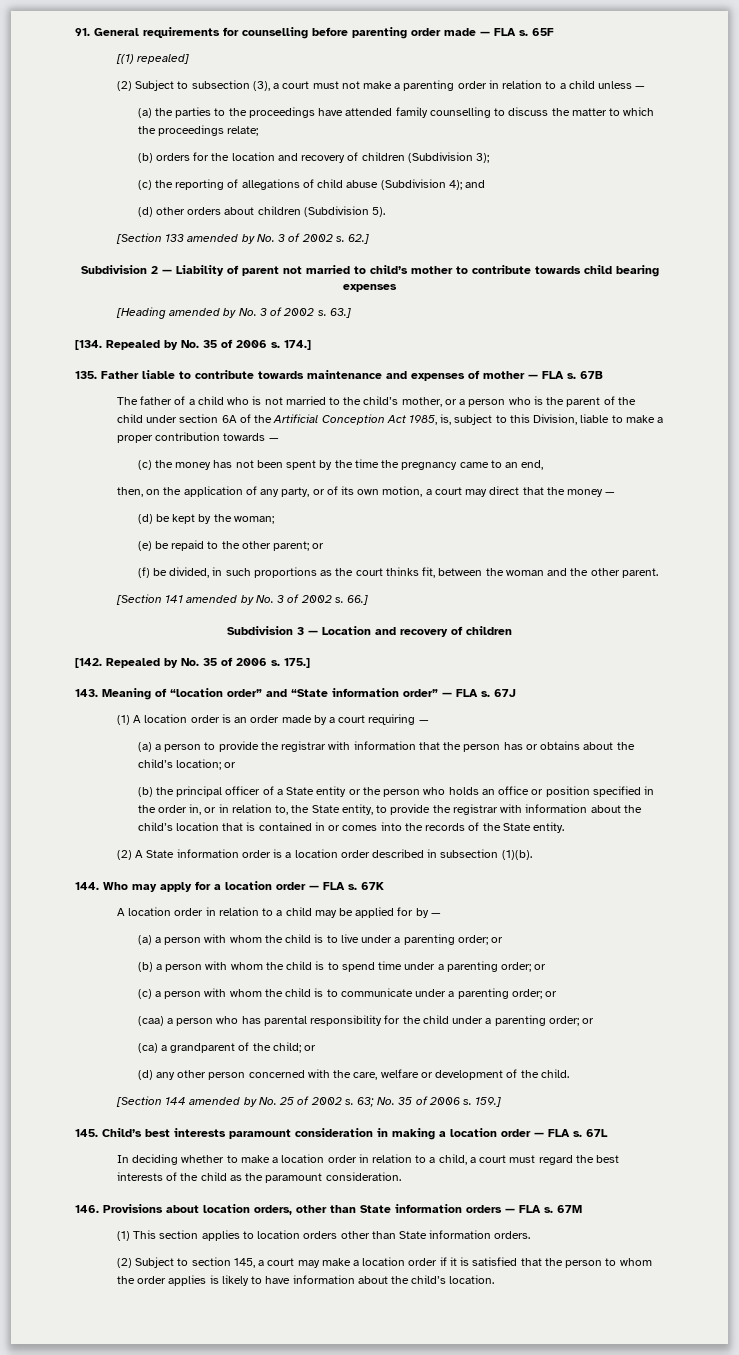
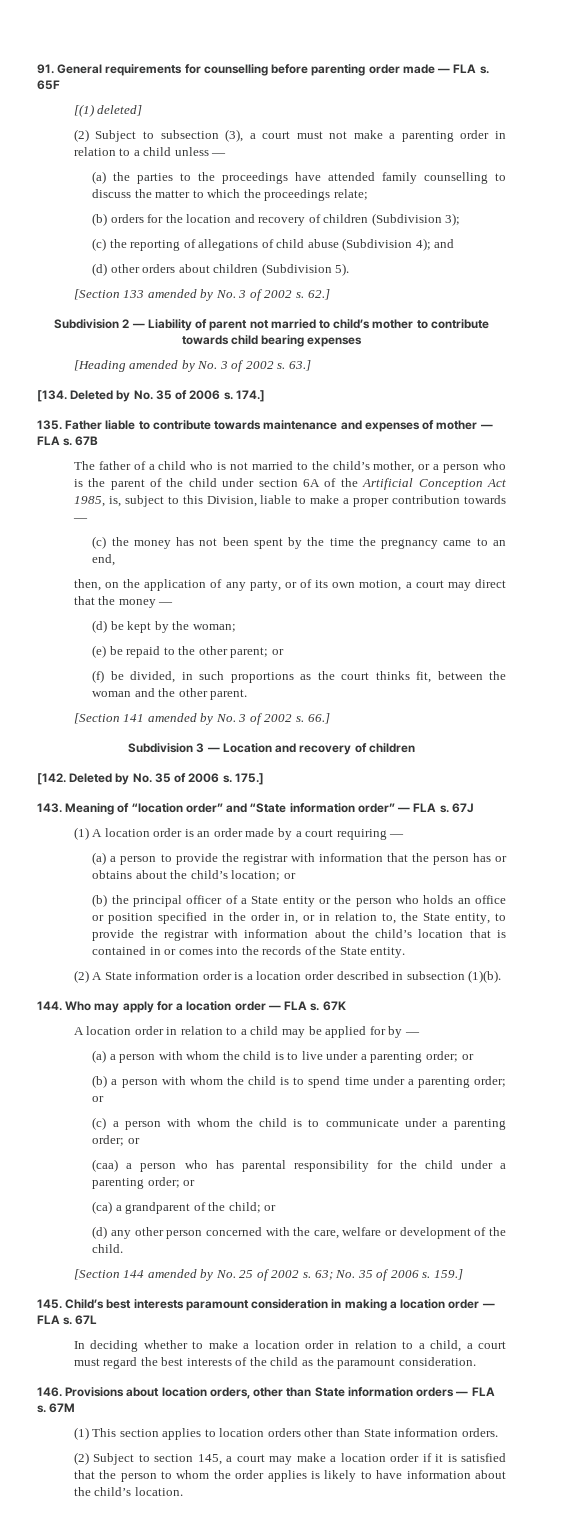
[137,54,190,64] repealed] -> [97,105,143,116] deleted]
[106,340,160,350] Repealed -> [70,390,114,400] Deleted
[106,658,160,668] Repealed -> [69,773,113,783] Deleted

